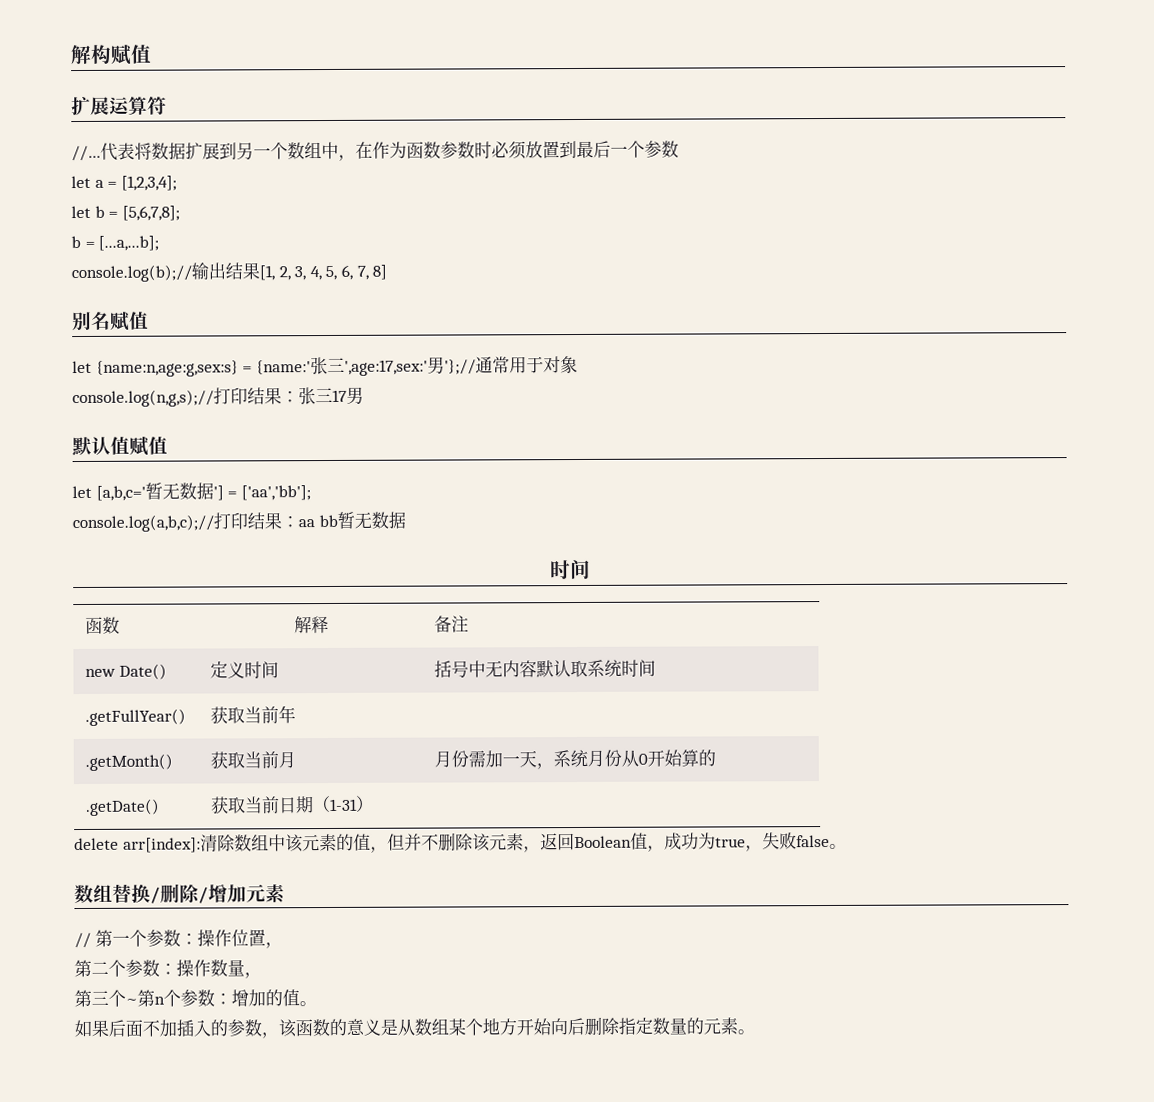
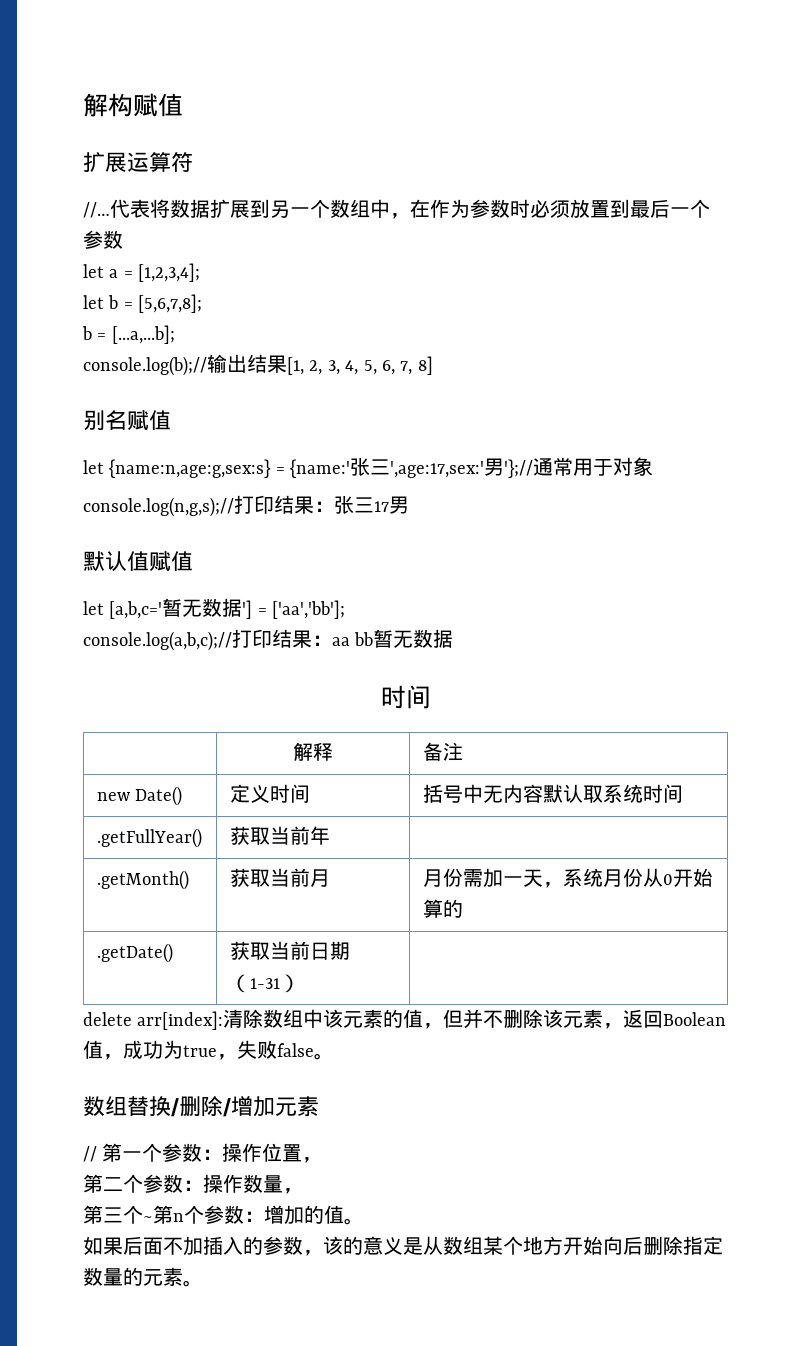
[406,141,441,159] 函数 -> (470, 208) none
[85,616,121,634] 函数 -> (431, 697) none
[295,1018,330,1037] 函数 -> (343, 1245) none

